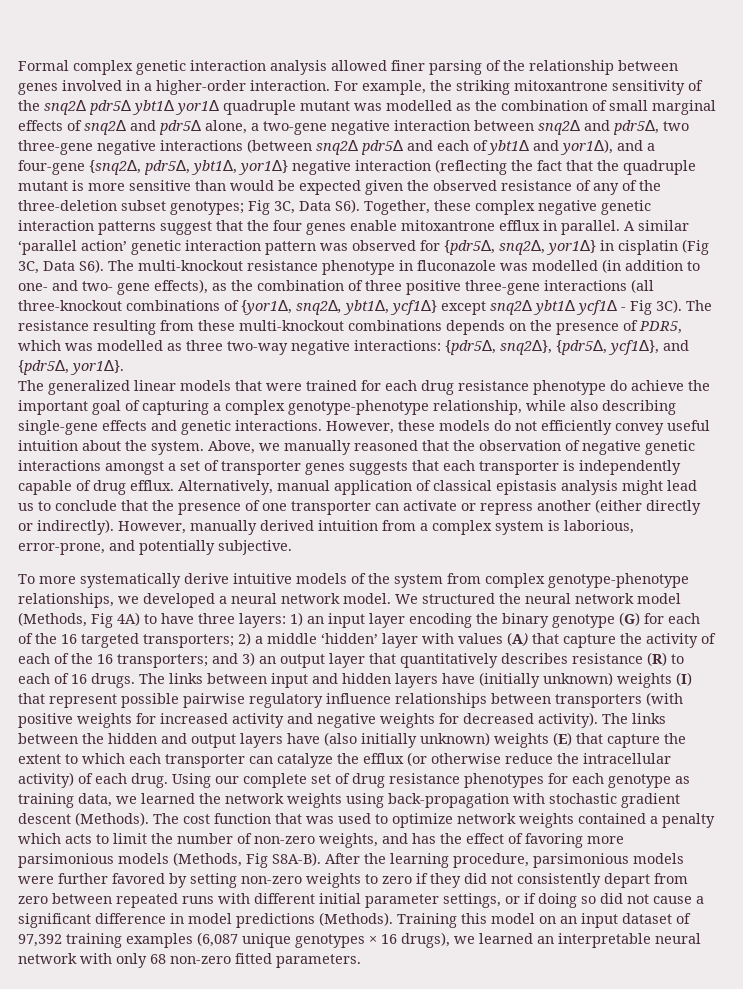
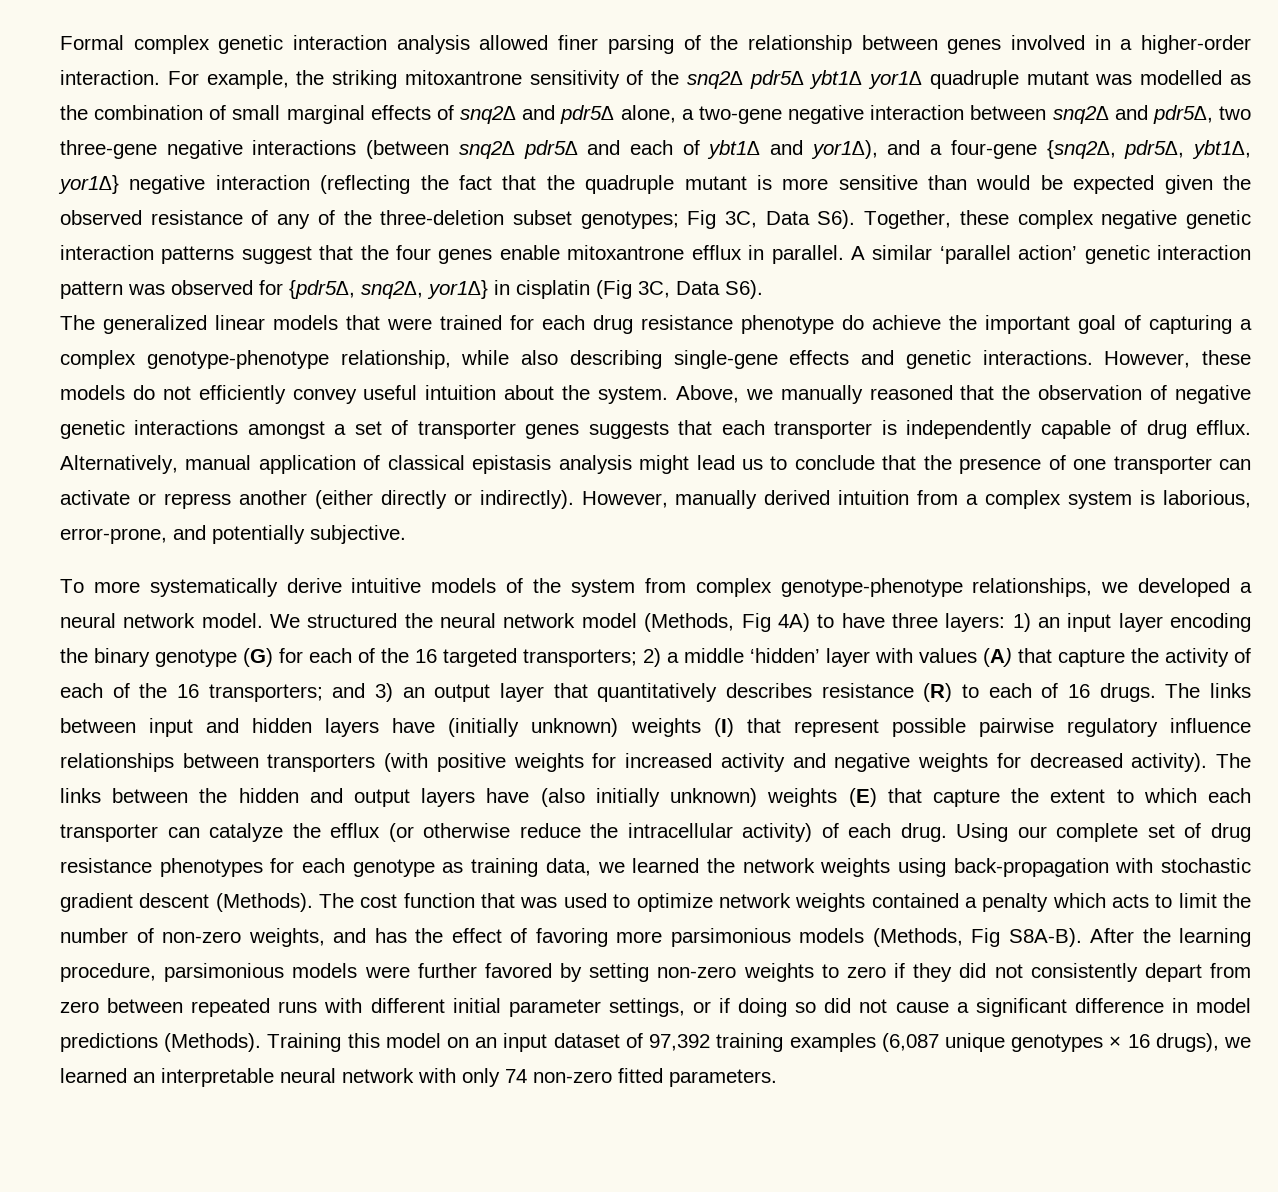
[108,259,700,275] [18,279,654,295] [18,299,712,315] [18,320,682,335] [18,340,689,355] [18,360,124,375] The multi-knockout resistance phenotype in fluconazole was modelled (in addition to one- and two- gene effects), as the combination of three positive three-gene interactions (all three-knockout combinations of {yor1∆, snq2∆, ybt1∆, ycf1∆} except snq2∆ ybt1∆ ycf1∆ - Fig 3C). The resistance resulting from these multi-knockout combinations depends on the presence of PDR5, which was modelled as three two-way negative interactions: {pdr5∆, snq2∆}, {pdr5∆, ycf1∆}, and {pdr5∆, yor1∆}. -> (763, 289) none
[150,954,166,964] 68 -> [505,1069,527,1083] 74

